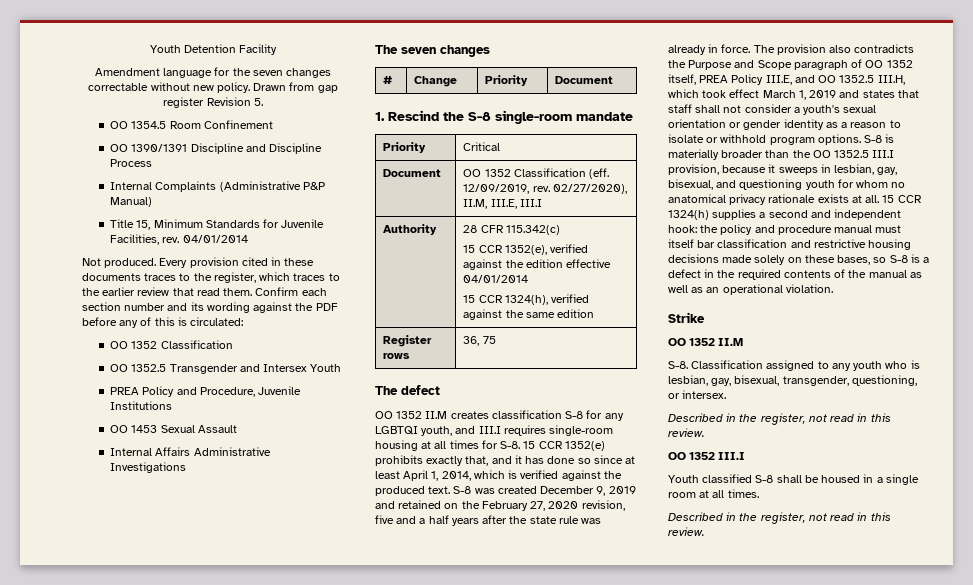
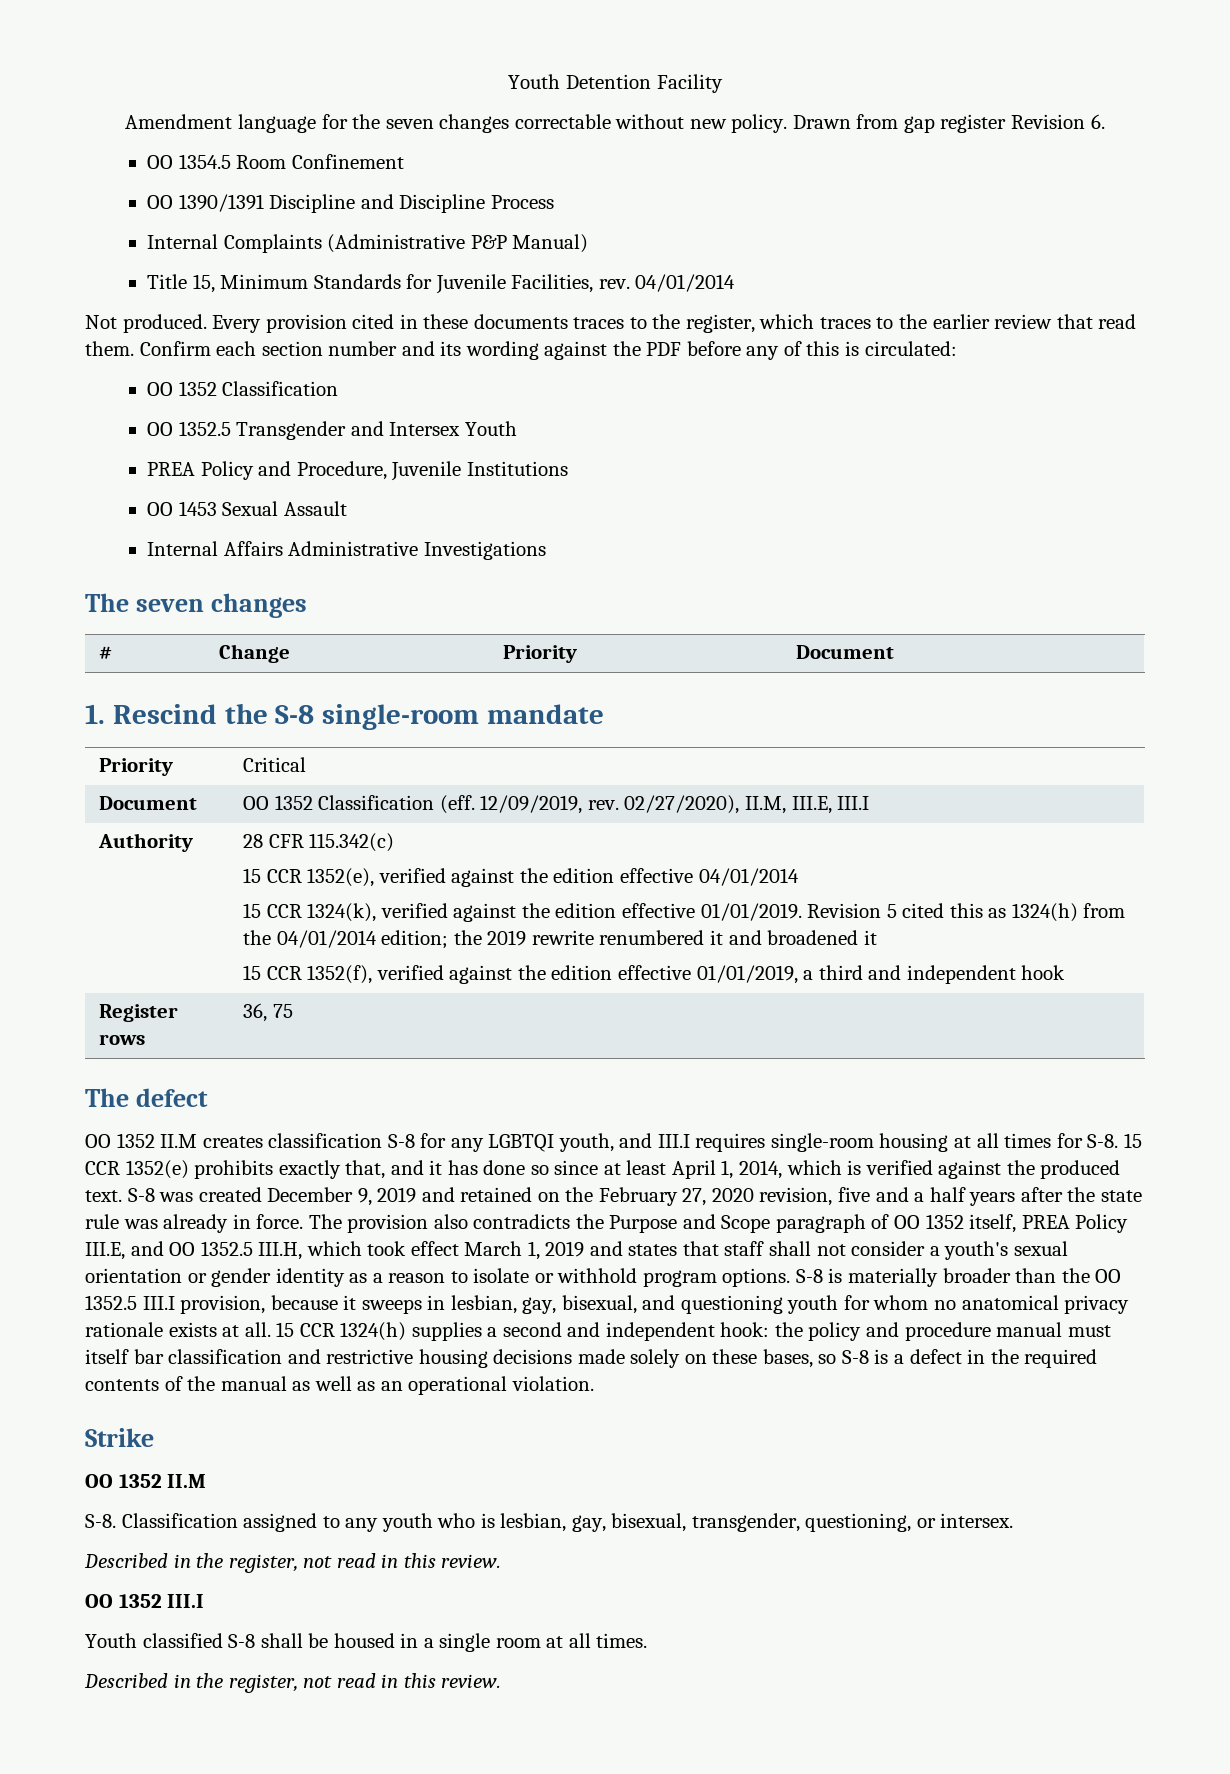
[253,98,263,106] 5. -> [1090,114,1105,129] 6.
[504,294,590,305] [463,309,595,320] 1324(h), verified against the same edition -> [307,903,1126,922] [243,930,877,949] [243,965,1066,984] 1324(k), verified against the edition effective 01/01/2019. Revision 5 cited this as 1324(h) from the 04/01/2014 edition; the 2019 rewrite renumbered it and broadened it // 15 CCR 1352(f), verified against the edition effective 01/01/2019, a third and independent hook

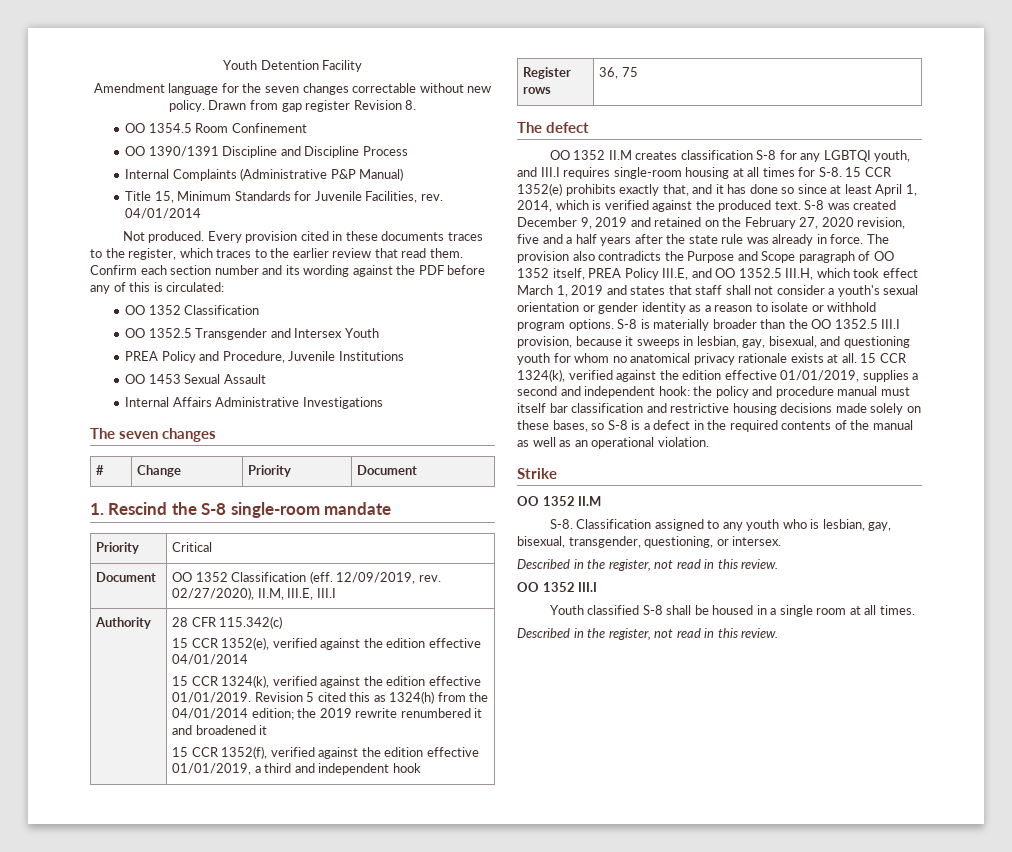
[1090,114,1105,129] 6. -> [405,100,417,110] 8.
[340,1322,407,1341] 1324(h) -> [517,369,860,382] 1324(k), verified against the edition effective 01/01/2019,

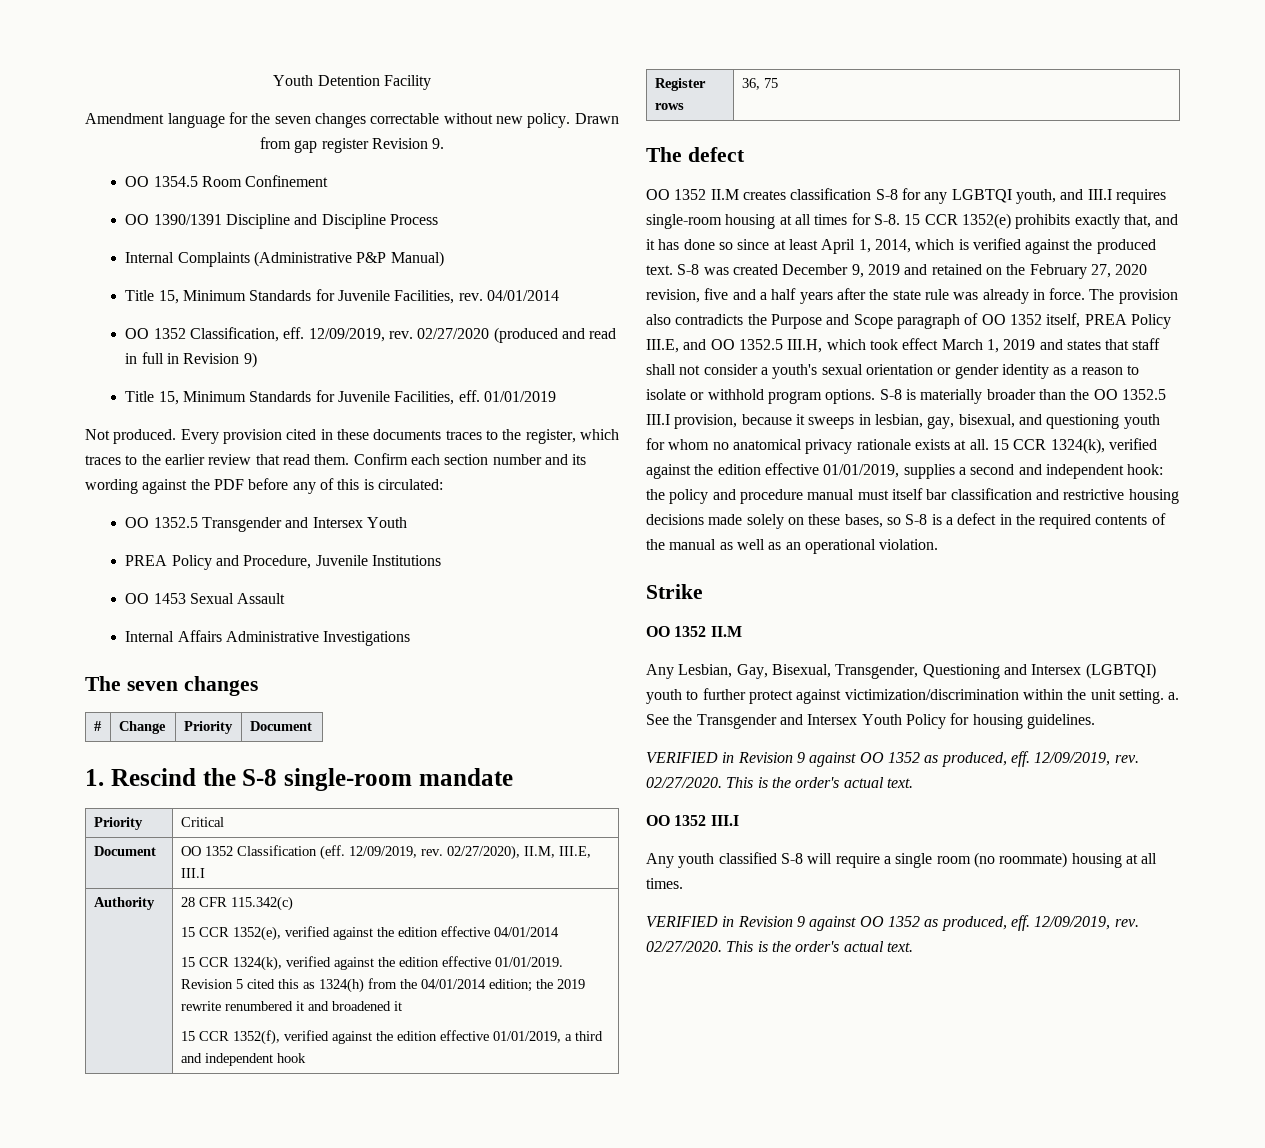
[405,100,417,110] 8. -> [432,138,445,149] 9.
(202, 213) none -> [125,327,617,343] [125,352,257,368] [125,390,556,405] // OO 1352 Classification, eff. 12/09/2019, rev. 02/27/2020 (produced and read in full in Revision 9) // Title 15, Minimum Standards for Juvenile Facilities, eff. 01/01/2019
[125,305,260,315] // OO 1352 Classification -> (443, 484) none
[549,519,892,531] [517,536,782,548] [517,559,779,571] [517,582,598,592] [549,605,915,617] [517,628,779,640] S-8. Classification assigned to any youth who is lesbian, gay, bisexual, transgender, questioning, or intersex. // Described in the register, not read in this review. // OO 1352 III.I // Youth classified S-8 shall be housed in a single room at all times. // Described in the register, not read in this review. -> [646,663,1156,679] [646,688,1180,704] [646,713,1095,729] [646,751,1139,767] [646,777,913,788] [646,815,739,826] [646,852,1158,868] [646,878,683,889] [646,915,1139,931] [646,941,913,952] Any Lesbian, Gay, Bisexual, Transgender, Questioning and Intersex (LGBTQI) youth to further protect against victimization/discrimination within the unit setting. a. See the Transgender and Intersex Youth Policy for housing guidelines. // VERIFIED in Revision 9 against OO 1352 as produced, eff. 12/09/2019, rev. 02/27/2020. This is the order's actual text. // OO 1352 III.I // Any youth classified S-8 will require a single room (no roommate) housing at all times. // VERIFIED in Revision 9 against OO 1352 as produced, eff. 12/09/2019, rev. 02/27/2020. This is the order's actual text.

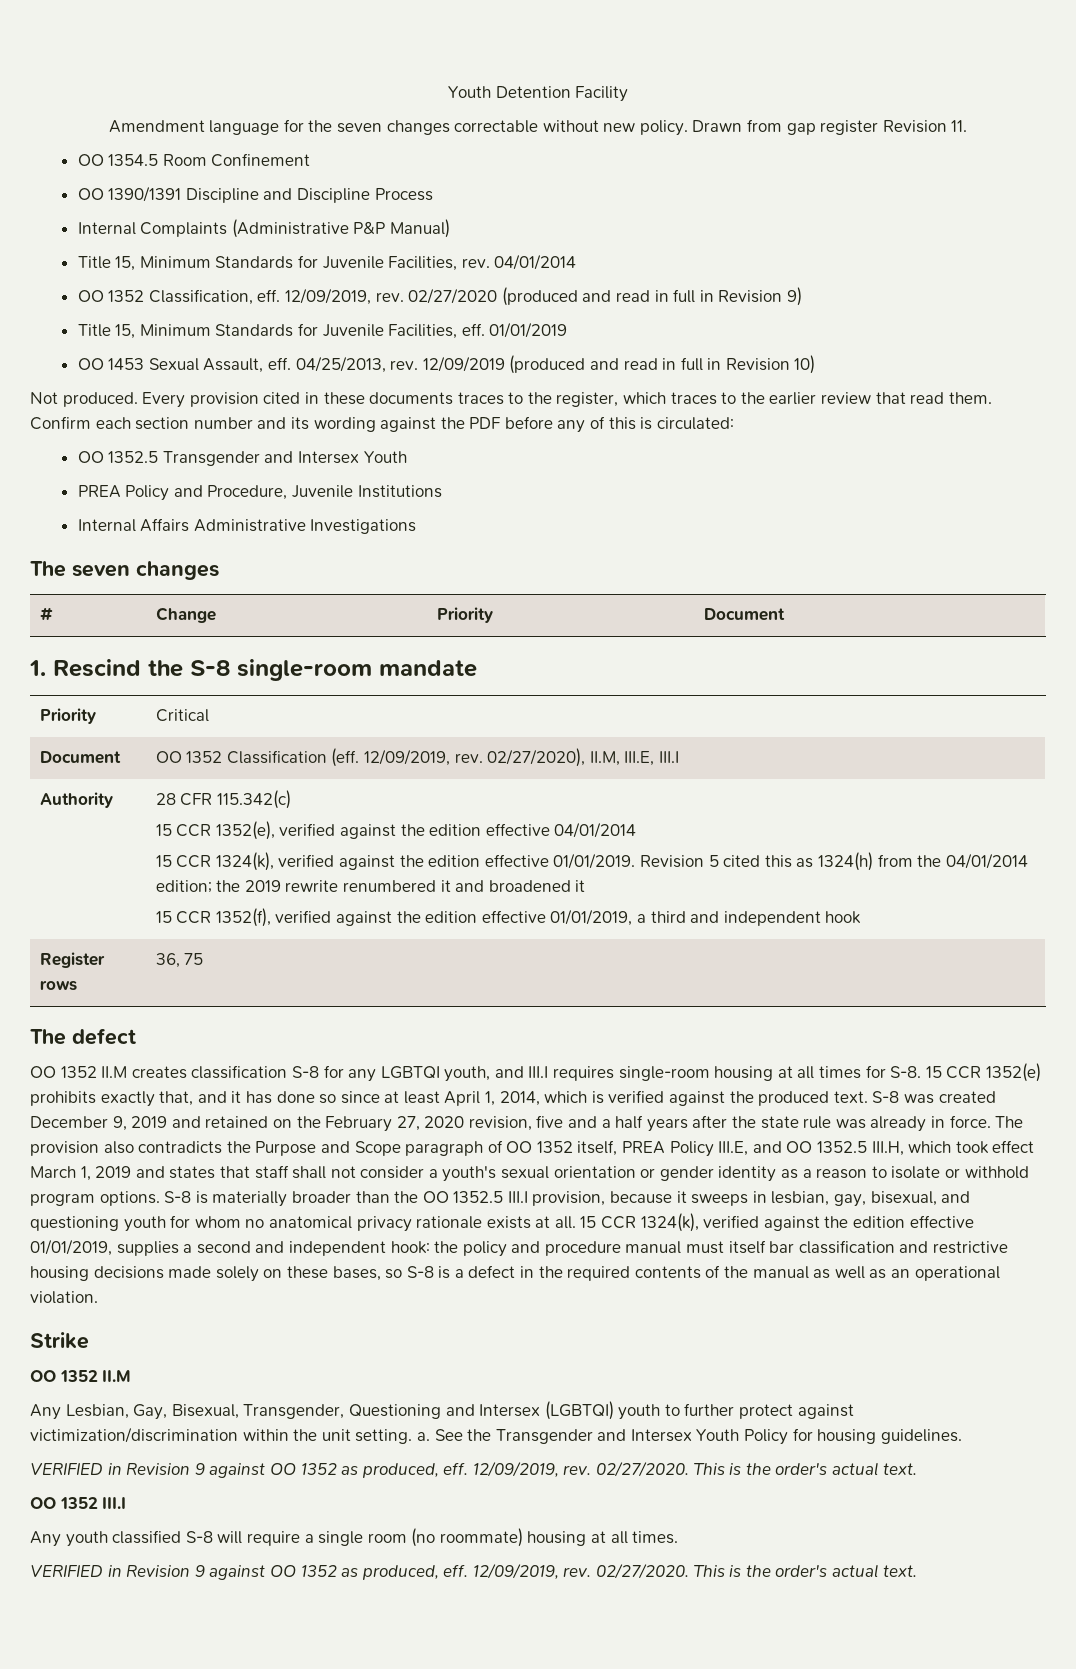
[432,138,445,149] 9. -> [951,120,968,132] 11.
(556, 396) none -> [77,355,816,374] // OO 1453 Sexual Assault, eff. 04/25/2013, rev. 12/09/2019 (produced and read in full in Revision 10)
[125,593,286,604] // OO 1453 Sexual Assault -> (442, 491) none

